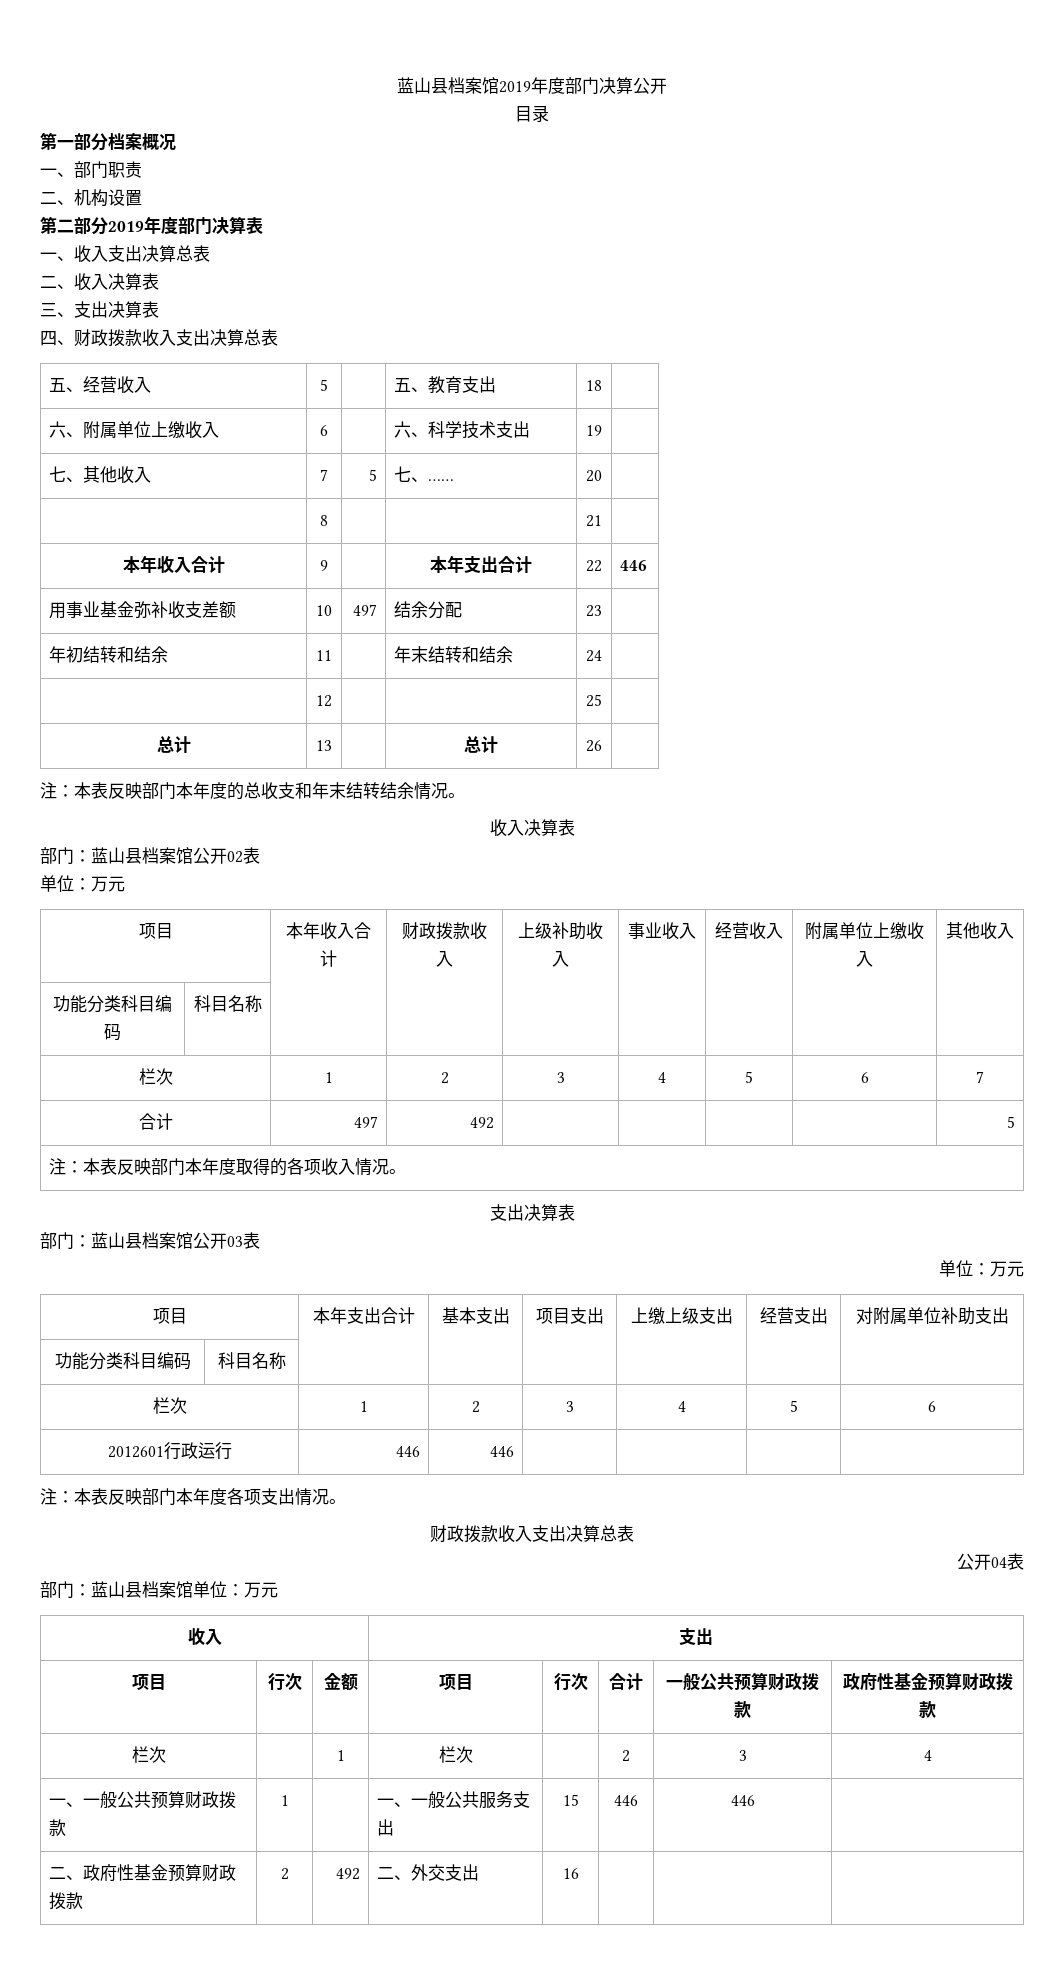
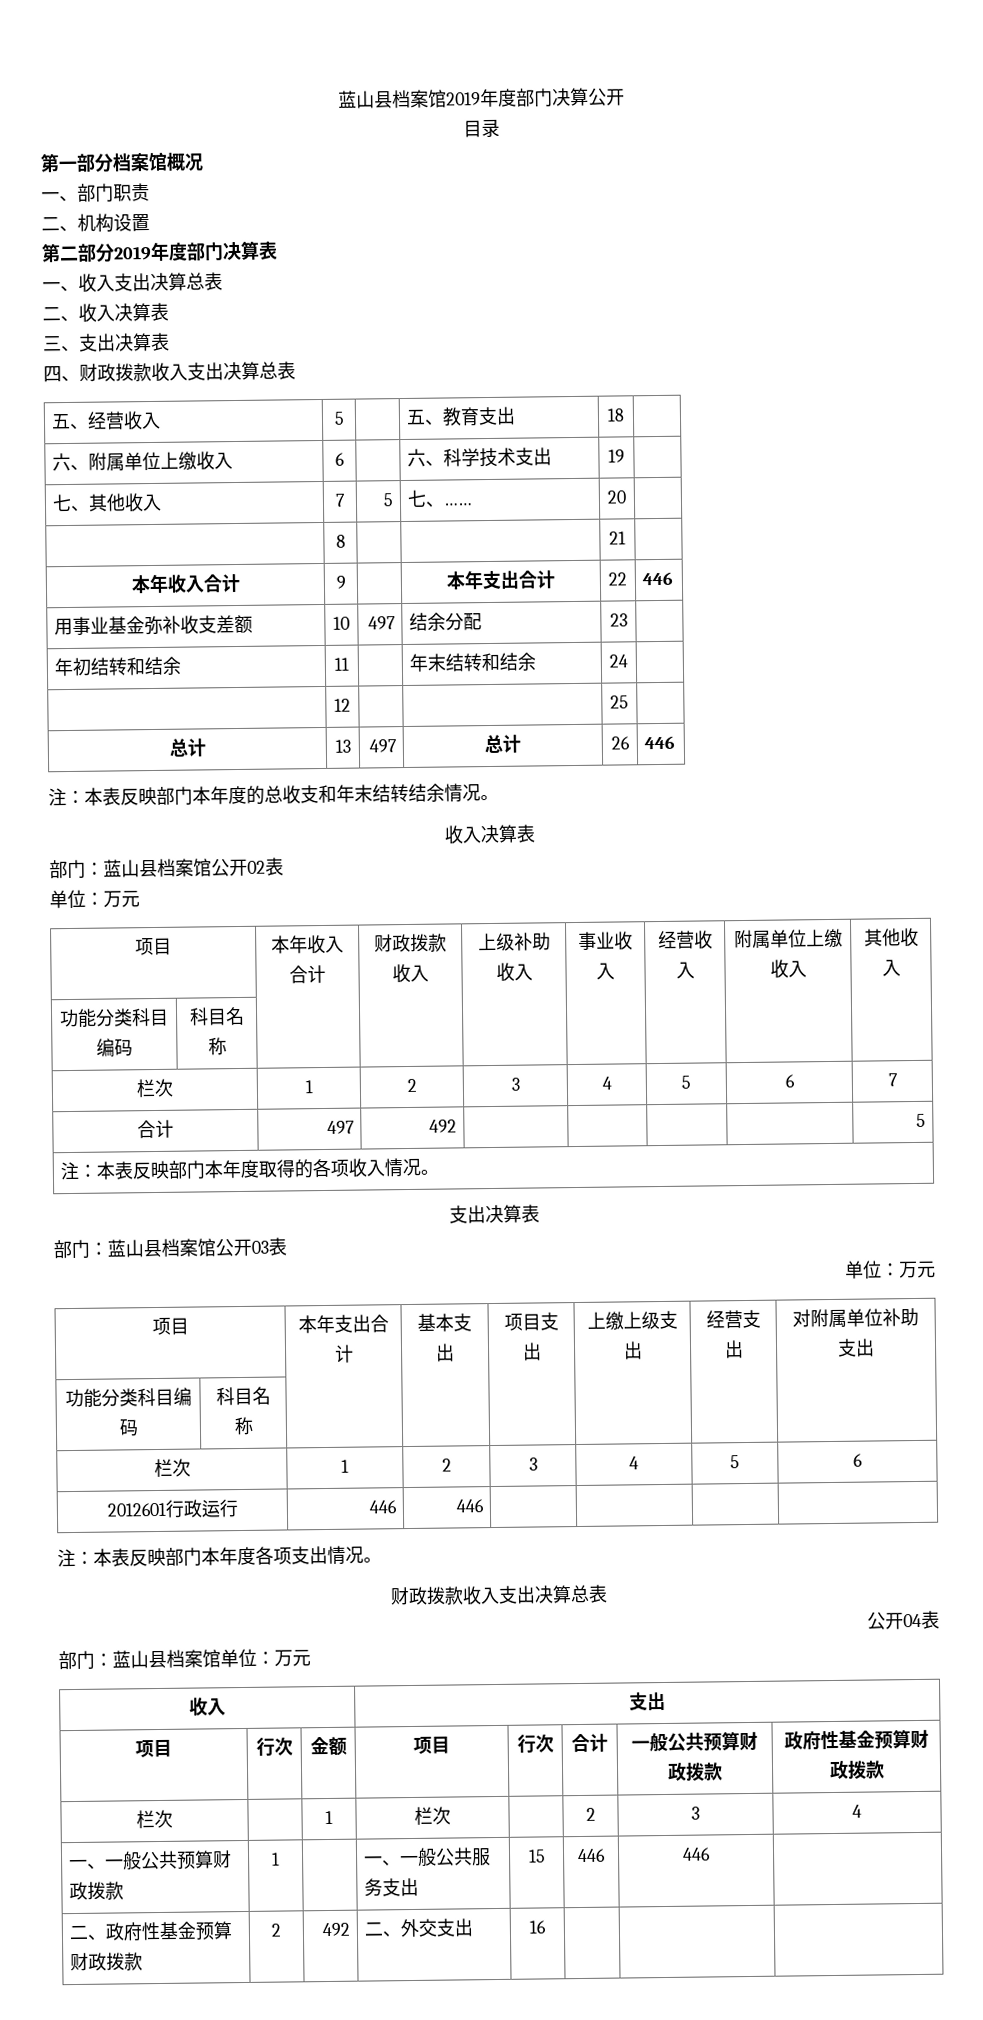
(142, 141) none -> [148,151,168,172] 馆
(332, 745) none -> [368,739,397,753] 497
(602, 746) none -> [644,735,676,750] 446

